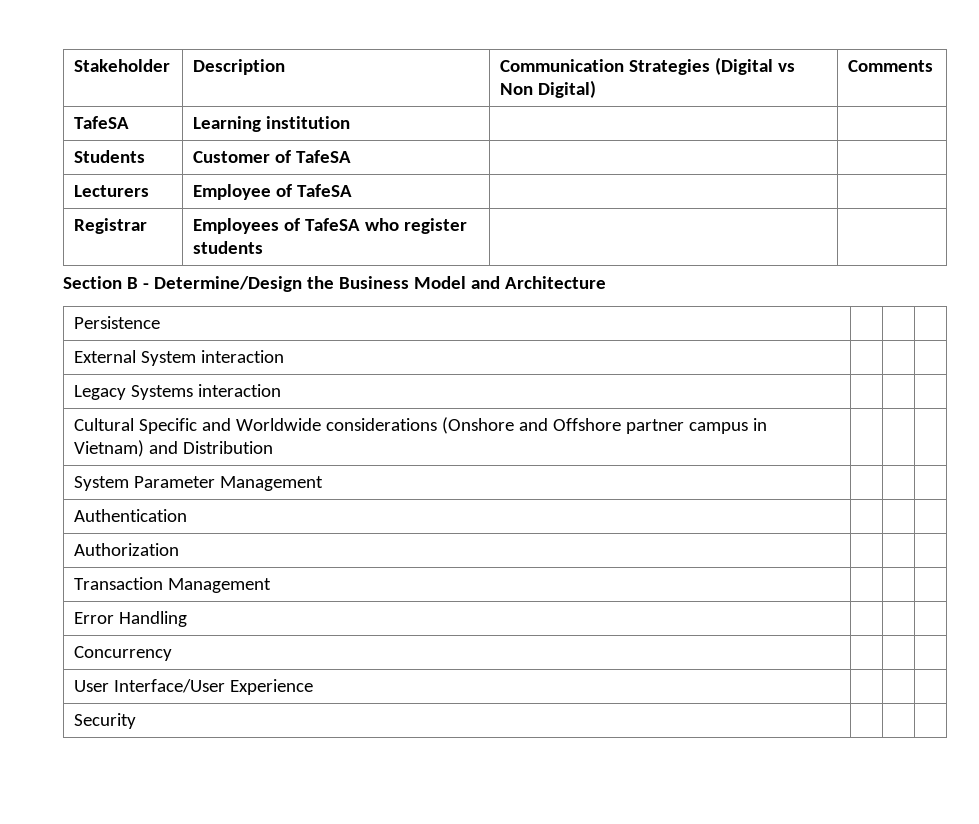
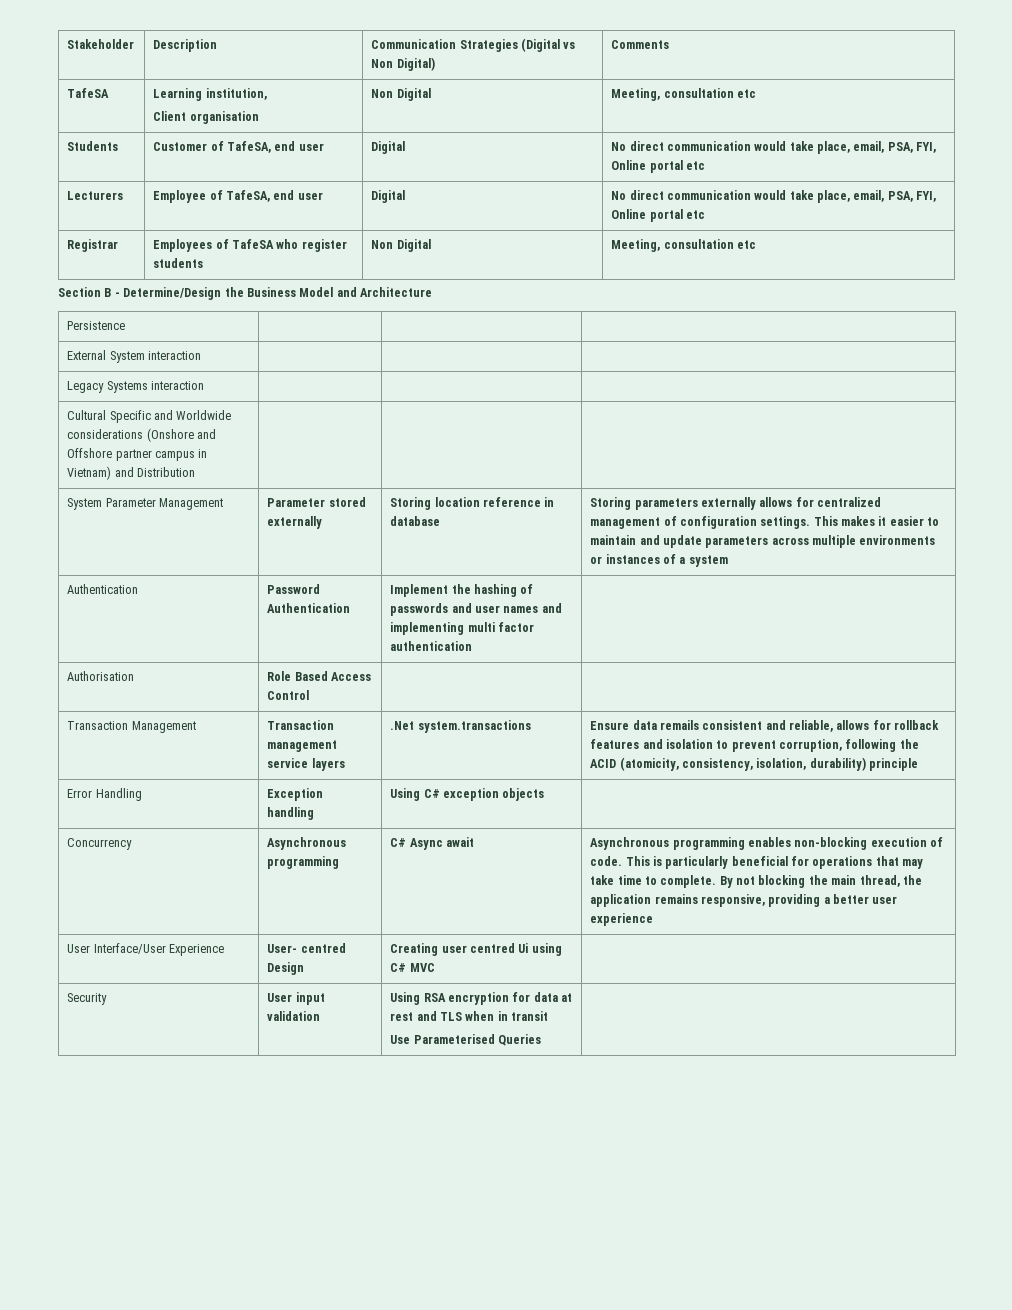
[266,116,351,129] [74,150,146,163] [193,150,352,163] [74,185,150,197] [193,184,353,200] institution | | // Students | Customer of TafeSA | | // Lecturers | Employee of TafeSA | | -> [205,88,267,100] [153,111,259,124] [371,88,431,101] [611,88,756,101] [67,141,119,151] [153,141,324,153] [371,141,406,154] [611,141,937,154] [611,160,705,173] [67,191,124,200] [153,190,323,203] [371,190,406,203] [611,190,937,203] [611,209,705,222] institution, // Client organisation | Non Digital | Meeting, consultation etc // Students | Customer of TafeSA, end user | Digital | No direct communication would take place, email, PSA, FYI, Online portal etc // Lecturers | Employee of TafeSA, end user | Digital | No direct communication would take place, email, PSA, FYI, Online portal etc
(264, 247) | -> [371,239,431,252] [611,239,756,252] Non Digital | Meeting, consultation etc
[74,509,188,522] [74,543,180,556] [74,577,272,593] [74,611,188,627] [74,646,173,661] [74,679,314,695] [74,713,137,729] | | // Authentication | | | // Authorization | | | // Transaction Management | | | // Error Handling | | | // Concurrency | | | // User Interface/User Experience | | | // Security | | -> [267,497,366,507] [267,516,323,529] [390,497,555,510] [390,516,441,526] [590,497,882,510] [590,516,940,529] [590,535,936,548] [590,554,728,567] [67,584,139,594] [267,584,321,594] [267,603,351,613] [390,584,534,597] [390,603,562,616] [390,622,534,635] [390,641,473,651] [67,671,135,681] [267,671,371,681] [267,690,310,700] [67,721,196,733] [267,720,335,730] [267,740,338,752] [267,758,345,771] [390,720,531,733] [590,720,940,732] [590,739,919,752] [590,757,919,771] [67,788,142,801] [267,788,324,801] [267,807,315,820] [390,788,545,801] [67,838,133,850] [267,837,347,850] [267,856,340,869] [390,837,474,850] [590,837,944,850] [590,856,924,869] [590,875,922,888] [590,894,898,907] [590,913,654,926] [67,943,224,956] [267,943,346,953] [267,962,305,975] [390,943,562,956] [390,963,435,972] [67,993,108,1005] [267,992,325,1005] [267,1011,321,1021] [390,992,573,1005] [390,1011,549,1021] [390,1034,541,1046] Parameter stored externally | Storing location reference in database | Storing parameters externally allows for centralized management of configuration settings. This makes it easier to maintain and update parameters across multiple environments or instances of a system // Authentication | Password Authentication | Implement the hashing of passwords and user names and implementing multi factor authentication | // Authorisation | Role Based Access Control | | // Transaction Management | Transaction management service layers | .Net system.transactions | Ensure data remails consistent and reliable, allows for rollback features and isolation to prevent corruption, following the ACID (atomicity, consistency, isolation, durability) principle // Error Handling | Exception handling | Using C# exception objects | // Concurrency | Asynchronous programming | C# Async await | Asynchronous programming enables non-blocking execution of code. This is particularly beneficial for operations that may take time to complete. By not blocking the main thread, the application remains responsive, providing a better user experience // User Interface/User Experience | User- centred Design | Creating user centred Ui using C# MVC | // Security | User input validation | Using RSA encryption for data at rest and TLS when in transit // Use Parameterised Queries

